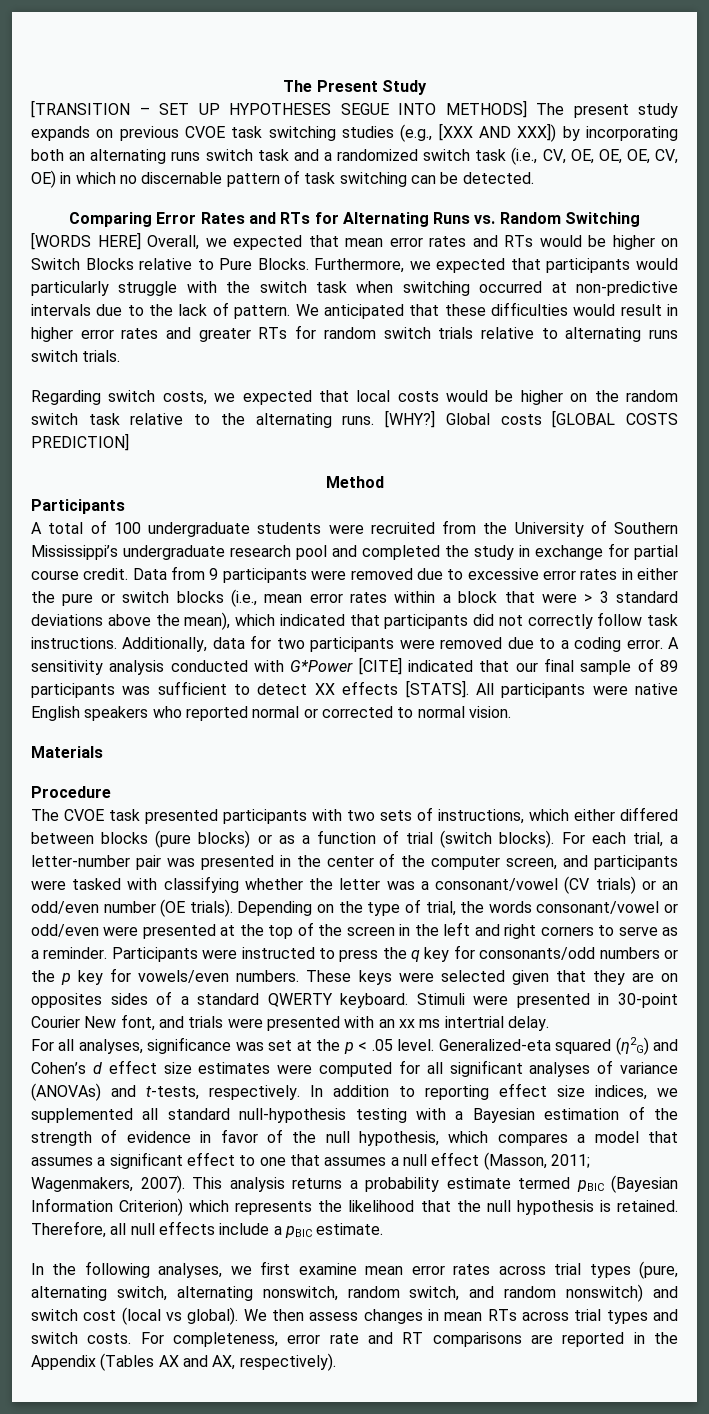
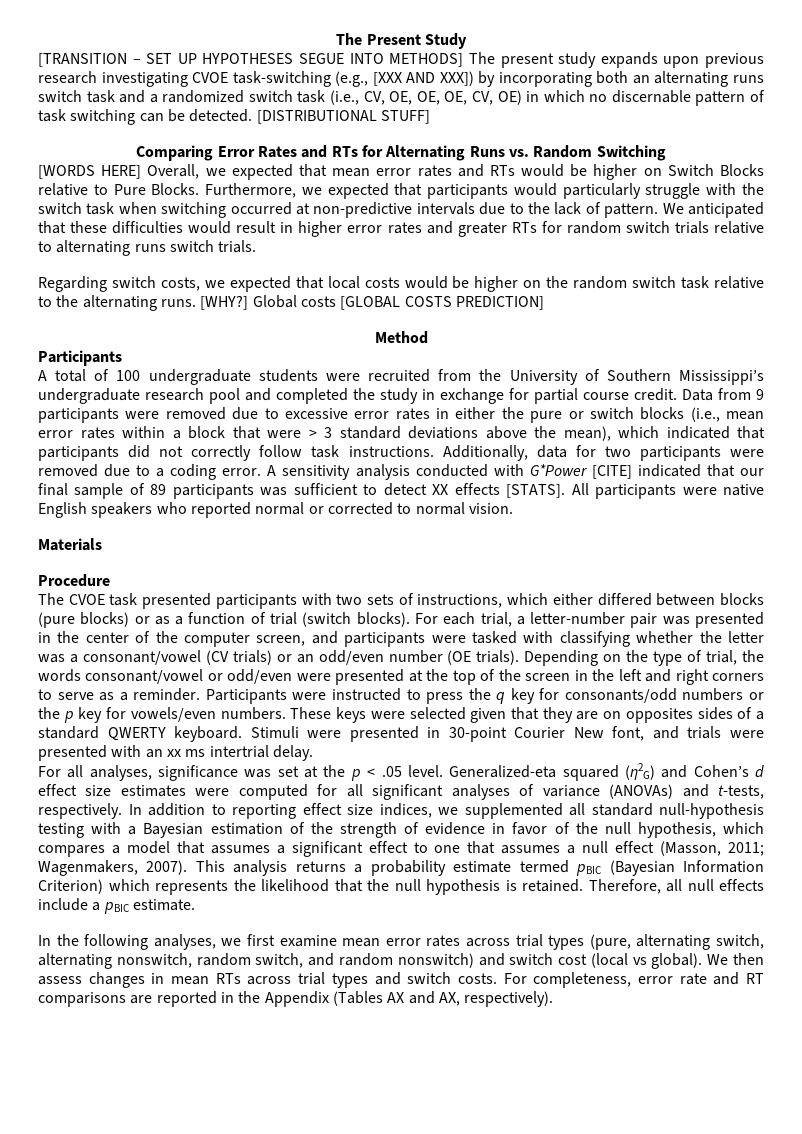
[96,126,394,141] on previous CVOE task switching studies -> [663,53,765,68] [38,71,331,87] upon previous research investigating CVOE task-switching
(534, 178) none -> [256,110,430,124] [DISTRIBUTIONAL STUFF]

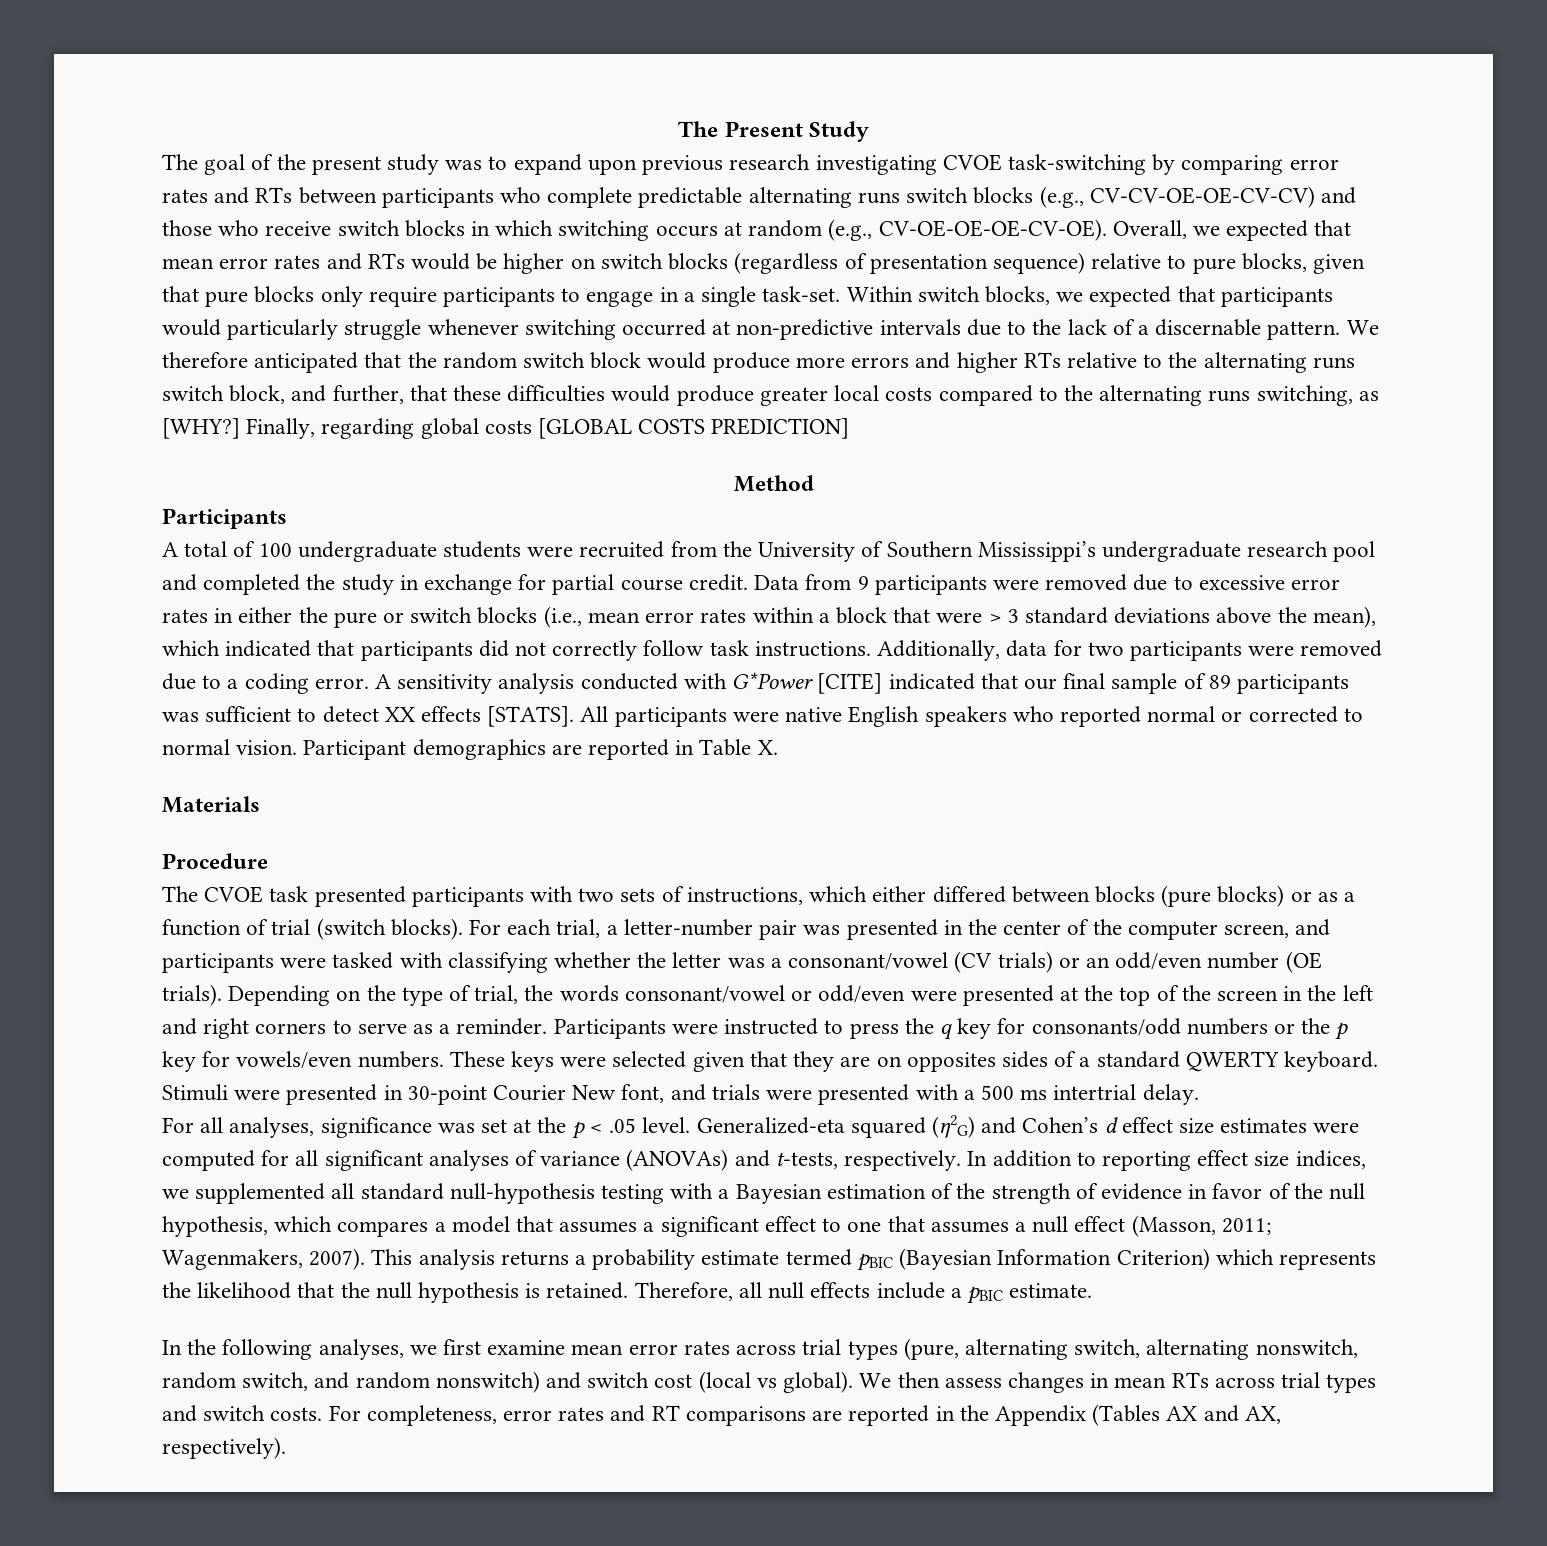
[38,52,658,68] [TRANSITION – SET UP HYPOTHESES SEGUE INTO METHODS] The present study expands -> [162,154,582,175] The goal of the present study was to expand
[335,71,765,87] [38,90,765,106] [38,109,430,125] [136,145,666,161] [38,165,142,179] (e.g., [XXX AND XXX]) by incorporating both an alternating runs switch task and a randomized switch task (i.e., CV, OE, OE, OE, CV, OE) in which no discernable pattern of task switching can be detected. [DISTRIBUTIONAL STUFF] // Comparing Error Rates and RTs for Alternating Runs vs. Random Switching // [WORDS HERE] -> [1152,154,1339,175] [162,186,1356,208] [162,219,1107,241] by comparing error rates and RTs between participants who complete predictable alternating runs switch blocks (e.g., CV-CV-OE-OE-CV-CV) and those who receive switch blocks in which switching occurs at random (e.g., CV-OE-OE-OE-CV-OE).
[667,164,764,176] [38,183,297,198] Switch Blocks relative to Pure Blocks. Furthermore, -> [600,252,1365,274] [162,286,1050,307] switch blocks (regardless of presentation sequence) relative to pure blocks, given that pure blocks only require participants to engage in a single task-set. Within switch blocks,
[706,183,764,195] [38,202,157,215] with the switch task when -> [427,319,519,335] whenever
(601, 208) none -> [1137,319,1262,336] a discernable
(684, 208) none -> [162,352,248,368] therefore
[70,221,764,237] [38,240,257,256] [38,276,764,292] [38,295,297,311] these difficulties would result in higher error rates and greater RTs for random switch trials relative to alternating runs switch trials. // Regarding switch costs, we expected that local costs would be higher on the random switch task relative to the alternating runs. [WHY?] Global -> [407,352,1355,373] [162,385,1379,406] [162,418,479,439] the random switch block would produce more errors and higher RTs relative to the alternating runs switch block, and further, that these difficulties would produce greater local costs compared to the alternating runs switching, as [WHY?] Finally, regarding global
(513, 508) none -> [303,739,778,760] Participant demographics are reported in Table X.
[145,749,181,758] an xx -> [963,1085,1014,1100] a 500
[679,973,707,985] rate -> [558,1407,605,1421] rates

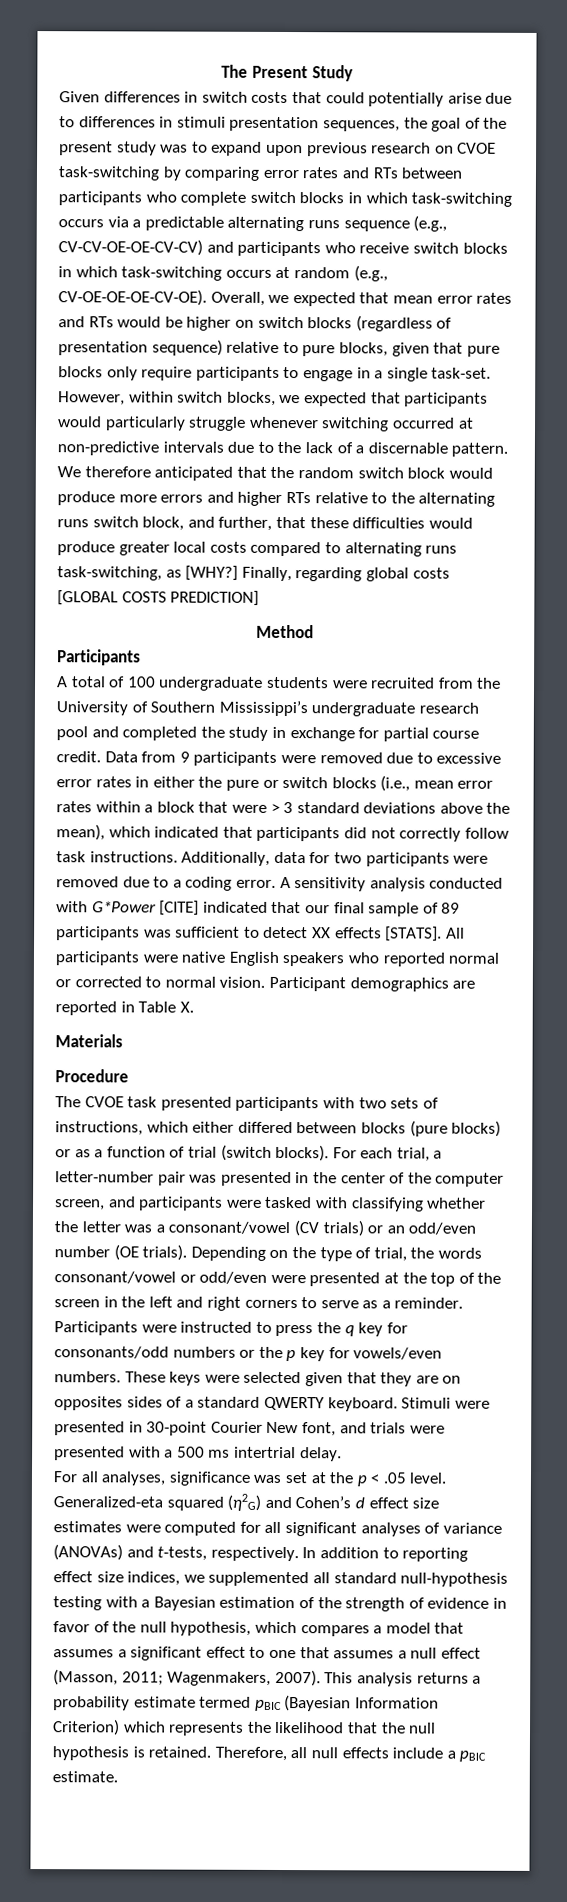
[162,154,198,170] The -> [59,91,513,107] [59,116,428,132] Given differences in switch costs that could potentially arise due to differences in stimuli presentation sequences, the
[815,155,937,175] investigating -> [434,145,454,154] on
(633, 197) none -> [249,191,513,207] [58,216,142,228] switch blocks in which task-switching occurs via a
[906,187,1034,204] switch blocks -> [343,220,410,232] sequence
[162,220,212,236] those -> [237,241,322,257] participants
[558,220,650,241] switching -> [121,266,223,281] task-switching
[846,286,913,302] Within -> [58,391,174,406] However, within
[1063,385,1353,406] the alternating runs switching, -> [344,542,458,557] [57,566,162,581] alternating runs task-switching,
[162,1338,1358,1360] [162,1371,1377,1393] [162,1404,1281,1426] [162,1437,286,1459] // In the following analyses, we first examine mean error rates across trial types (pure, alternating switch, alternating nonswitch, random switch, and random nonswitch) and switch cost (local vs global). We then assess changes in mean RTs across trial types and switch costs. For completeness, error rates and RT comparisons are reported in the Appendix (Tables AX and AX, respectively). -> (118, 1777) none

